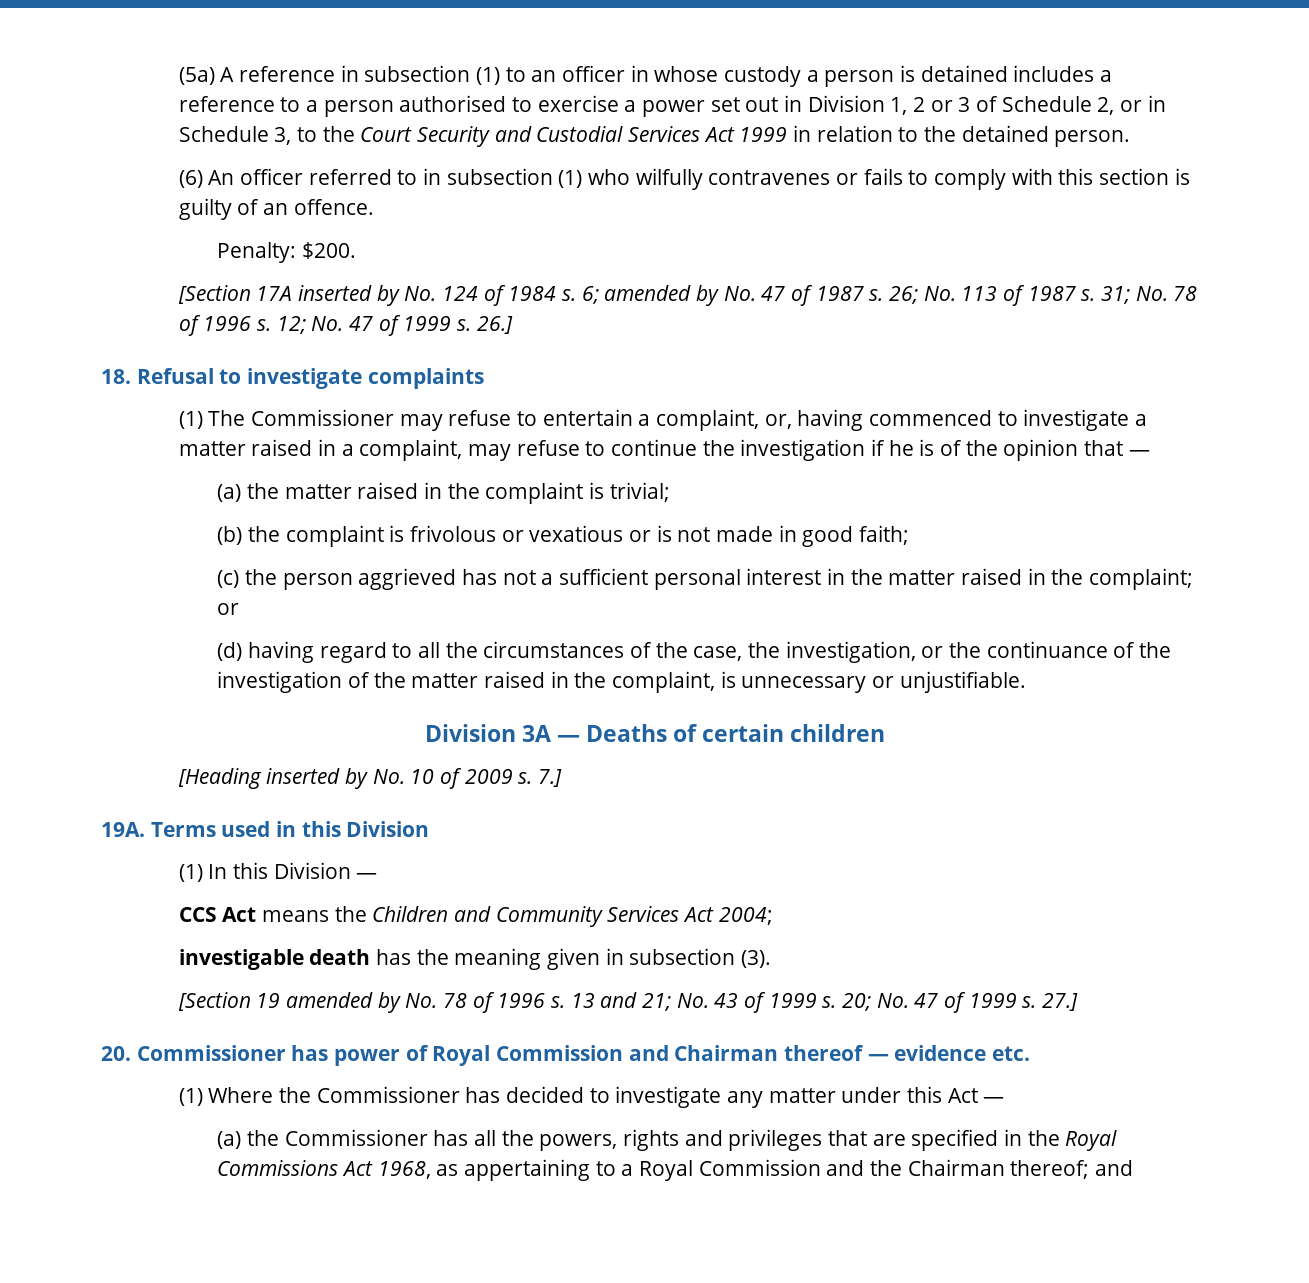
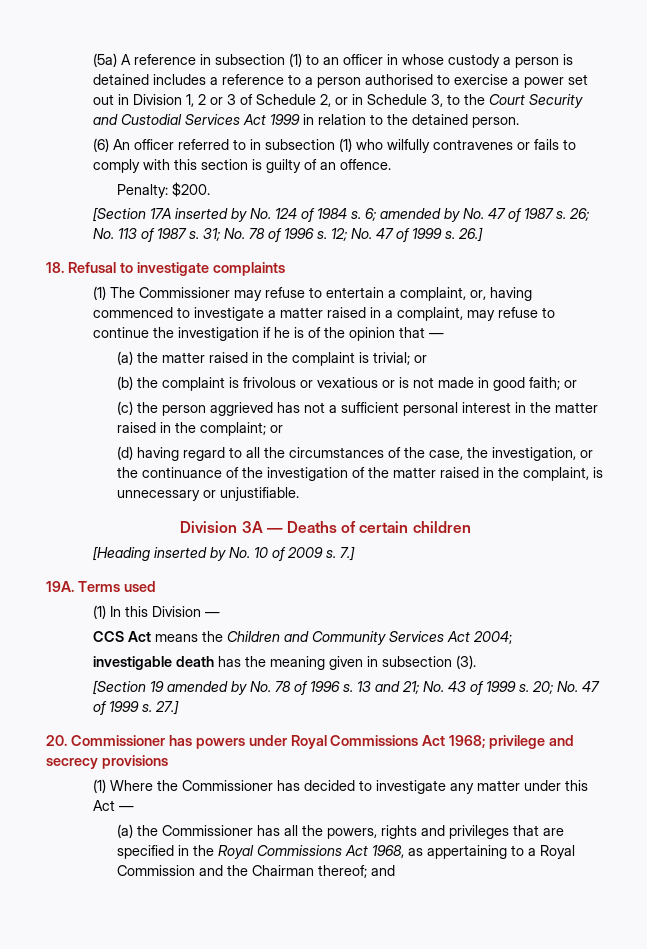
(670, 492) none -> [414,355,428,363] or
(910, 535) none -> [564,380,578,388] or
[275,821,430,837] in this Division -> (156, 586) none
[334,1045,1031,1066] power of Royal Commission and Chairman thereof — evidence etc. -> [195,735,575,749] [46,755,168,769] powers under Royal Commissions Act 1968; privilege and secrecy provisions

